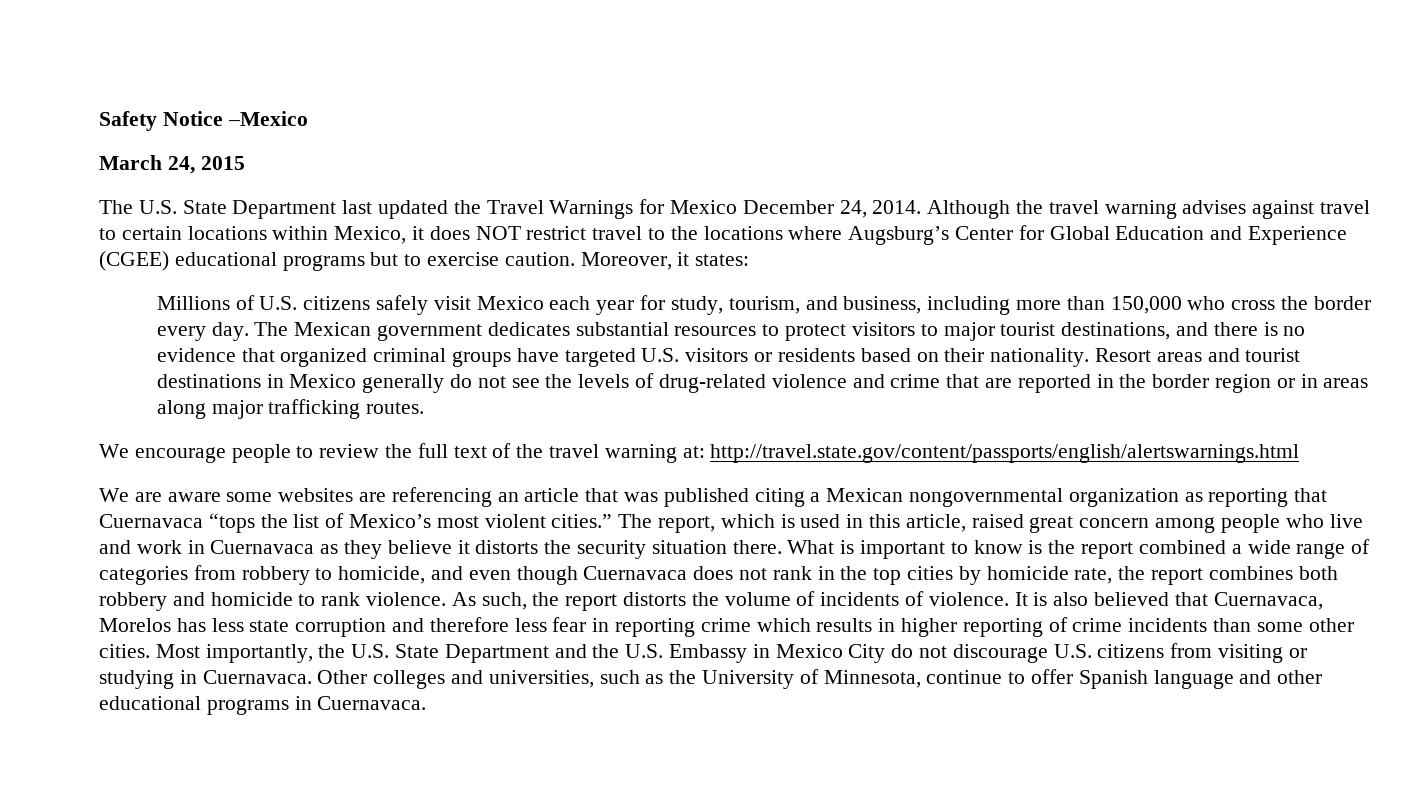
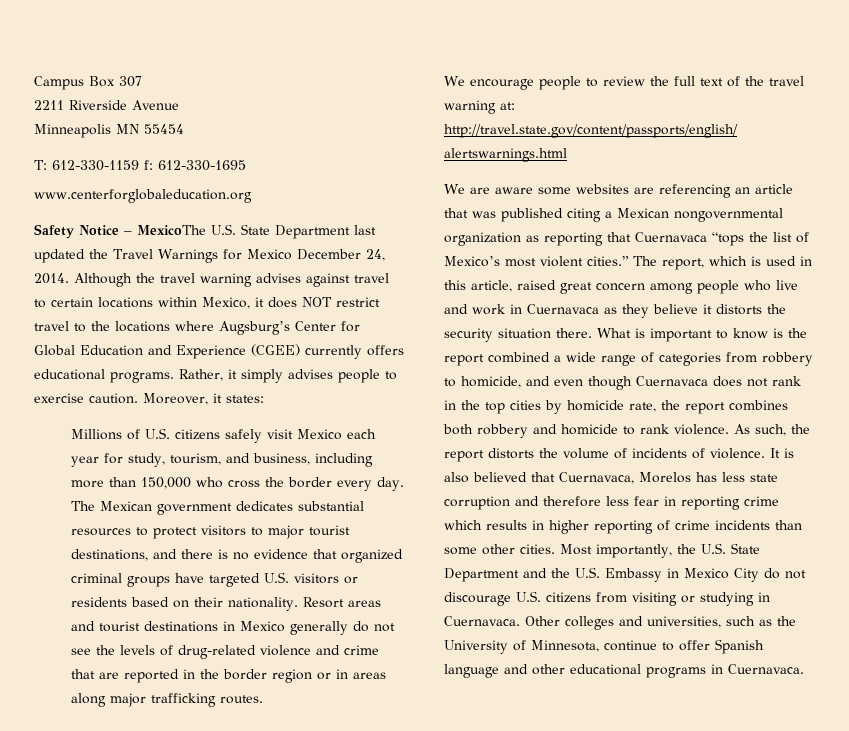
[99,111,308,131] [99,155,245,174] [99,200,133,214] Safety Notice –Mexico // March 24, 2015 // The -> [34,76,142,90] [34,100,179,110] [34,124,184,138] [34,160,246,171] [34,189,252,203] [34,224,206,239] Campus Box 307 // 2211 Riverside Avenue // Minneapolis MN 55454 // T: 612-330-1159 f: 612-330-1695 // www.centerforglobaleducation.org // Safety Notice – MexicoThe
[174,252,399,271] educational programs but -> [305,345,404,359] [34,369,380,383] currently offers educational programs. Rather, it simply advises people

